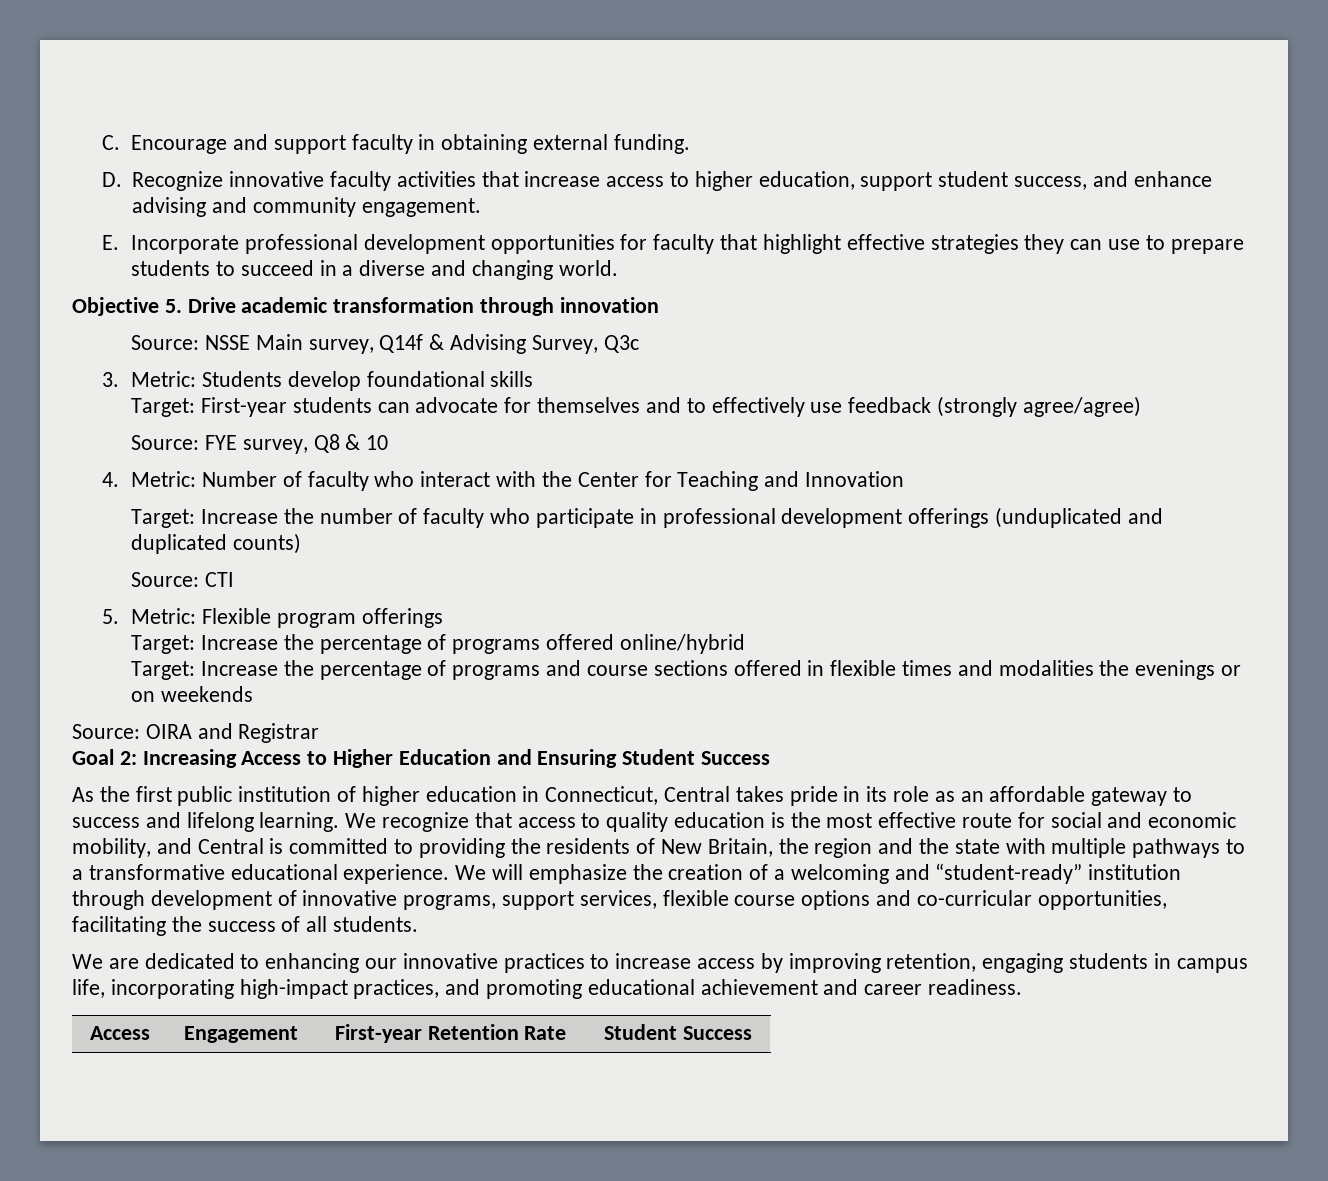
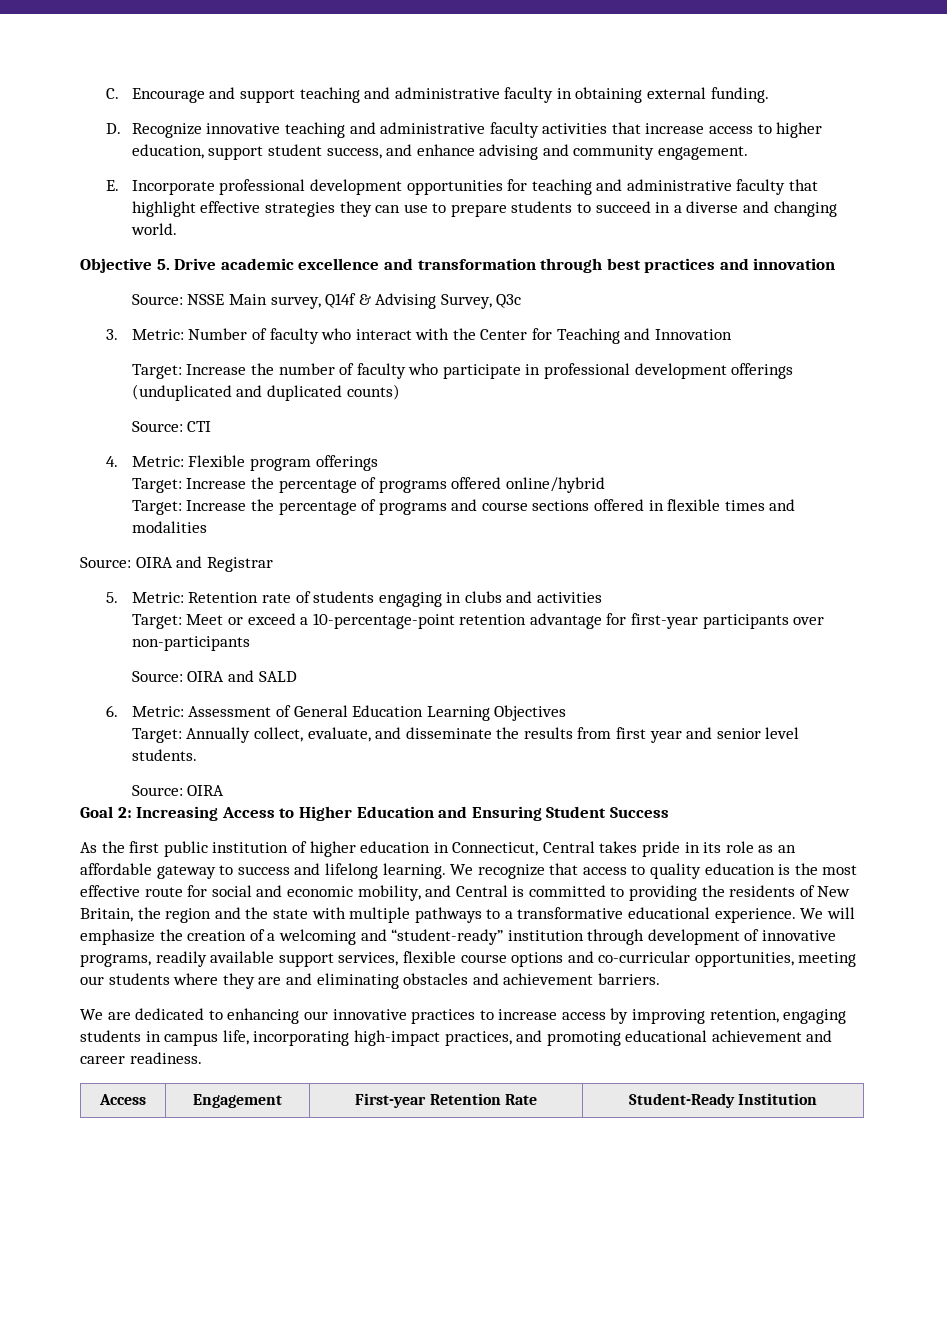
(346, 144) none -> [299,87,500,103] teaching and administrative
(325, 179) none -> [284,122,486,138] teaching and administrative
(648, 242) none -> [531,179,732,195] teaching and administrative
[333,297,555,316] transformation through -> [298,258,749,273] excellence and transformation through best practices and
[202,371,534,391] [131,396,1141,417] [131,434,389,454] [101,471,197,487] Students develop foundational skills // Target: First-year students can advocate for themselves and to effectively use feedback (strongly agree/agree) // Source: FYE survey, Q8 & 10 // 4. Metric: -> (184, 334) none
[101,609,119,624] 5. -> [105,456,118,467] 4.
[1099,660,1241,680] [131,686,254,702] the evenings or on weekends -> (207, 527) none
(320, 733) none -> [105,591,603,607] [131,613,825,629] [131,636,250,651] [131,670,297,682] [105,705,567,721] [131,727,800,743] [131,749,197,761] [131,785,225,796] // 5. Metric: Retention rate of students engaging in clubs and activities // Target: Meet or exceed a 10-percentage-point retention advantage for first-year participants over non-participants // Source: OIRA and SALD // 6. Metric: Assessment of General Education Learning Objectives // Target: Annually collect, evaluate, and disseminate the results from first year and senior level students. // Source: OIRA
(497, 902) none -> [155,951,275,967] readily available
[72,916,419,936] facilitating the success of all students. -> [798,952,857,967] [80,973,660,989] meeting our students where they are and eliminating obstacles and achievement barriers.
[604,1024,752,1040] Student Success -> [628,1093,818,1108] Student-Ready Institution

